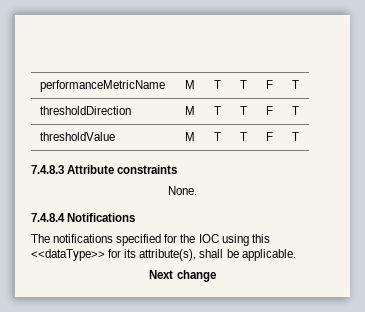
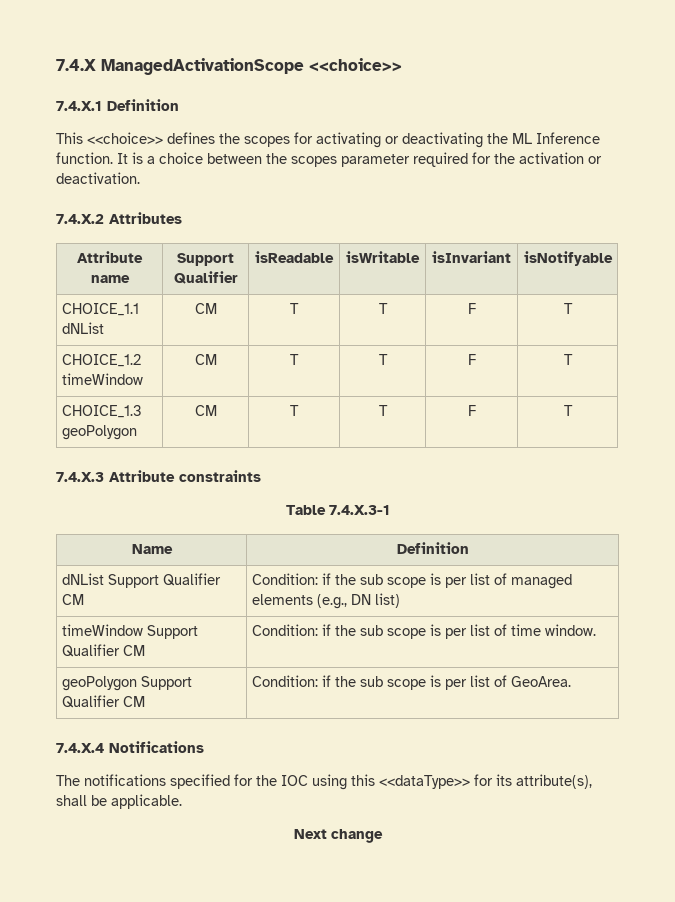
[40,80,166,92] [185,80,195,89] [214,80,221,89] [240,80,247,89] [266,80,273,89] [292,80,299,89] [40,106,132,115] [185,106,195,115] [214,106,221,115] [240,106,247,115] [266,106,273,115] [292,106,299,115] [40,132,116,141] [185,132,195,141] [214,132,221,141] [240,132,247,141] [266,132,273,141] [292,132,299,141] [31,165,64,174] performanceMetricName | M | T | T | F | T // thresholdDirection | M | T | T | F | T // thresholdValue | M | T | T | F | T // 7.4.8.3 -> [56,58,402,75] [56,99,179,111] [56,132,600,148] [56,152,602,167] [56,172,140,184] [56,212,182,224] [77,251,143,263] [90,275,130,283] [177,253,234,266] [173,271,238,284] [255,251,334,263] [346,251,420,263] [432,251,511,263] [523,251,613,266] [61,303,139,316] [61,322,104,334] [194,303,217,314] [290,303,299,314] [378,303,388,314] [467,303,476,314] [563,303,573,314] [61,354,141,367] [61,373,143,385] [194,354,217,365] [290,354,299,365] [378,354,388,365] [467,354,476,365] [563,354,573,365] [61,405,142,418] [61,425,137,440] [194,405,217,416] [290,405,299,416] [378,405,388,416] [467,405,476,416] [563,405,573,416] [56,472,104,482] 7.4.X ManagedActivationScope <<choice>> // 7.4.X.1 Definition // This <<choice>> defines the scopes for activating or deactivating the ML Inference function. It is a choice between the scopes parameter required for the activation or deactivation. // 7.4.X.2 Attributes // Attribute name | Support Qualifier | isReadable | isWritable | isInvariant | isNotifyable // CHOICE_1.1 dNList | CM | T | T | F | T // CHOICE_1.2 timeWindow | CM | T | T | F | T // CHOICE_1.3 geoPolygon | CM | T | T | F | T // 7.4.X.3
[168,186,197,195] [31,213,65,222] None. // 7.4.8.4 -> [285,505,390,515] [131,544,173,554] [396,542,469,554] [61,573,221,588] [61,594,84,605] [251,573,572,589] [251,593,400,609] [61,624,198,639] [61,644,145,657] [251,624,596,639] [61,676,192,691] [61,695,145,708] [251,675,571,690] [56,743,104,753] Table 7.4.X.3-1 // Name | Definition // dNList Support Qualifier CM | Condition: if the sub scope is per list of managed elements (e.g., DN list) // timeWindow Support Qualifier CM | Condition: if the sub scope is per list of time window. // geoPolygon Support Qualifier CM | Condition: if the sub scope is per list of GeoArea. // 7.4.X.4

